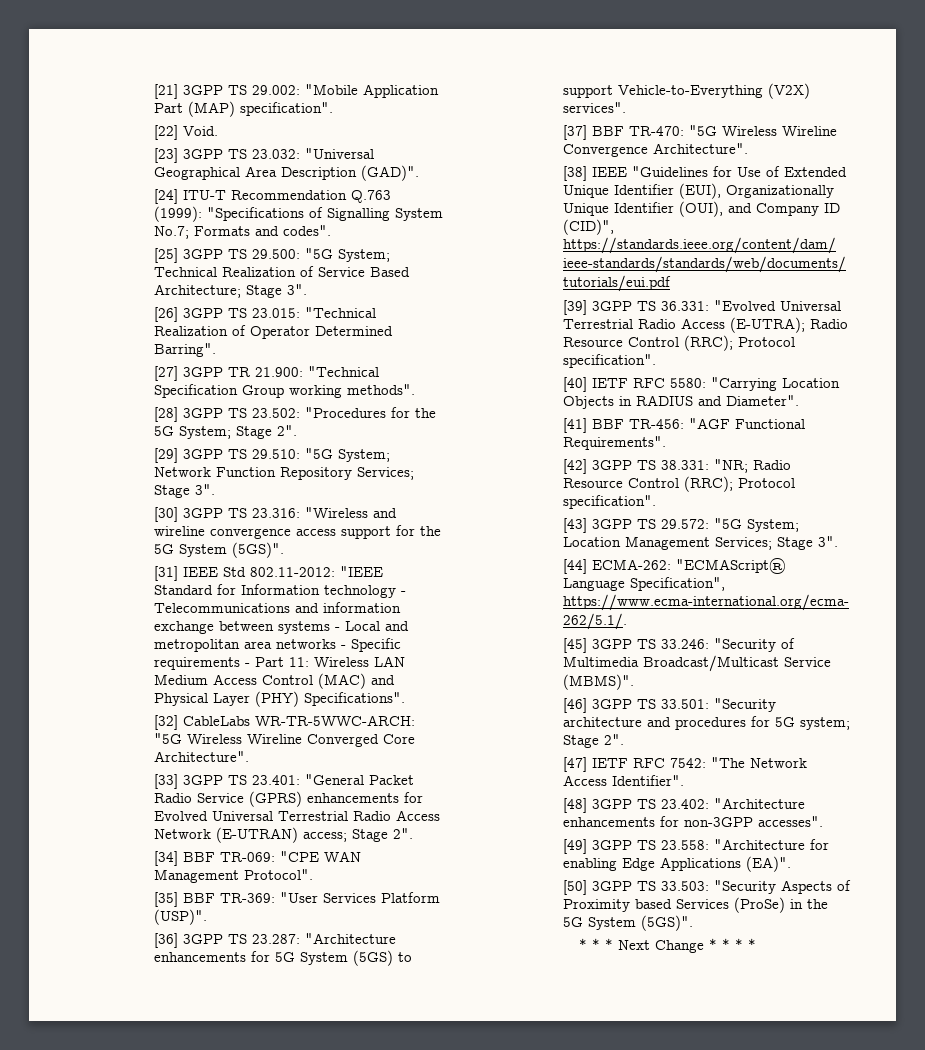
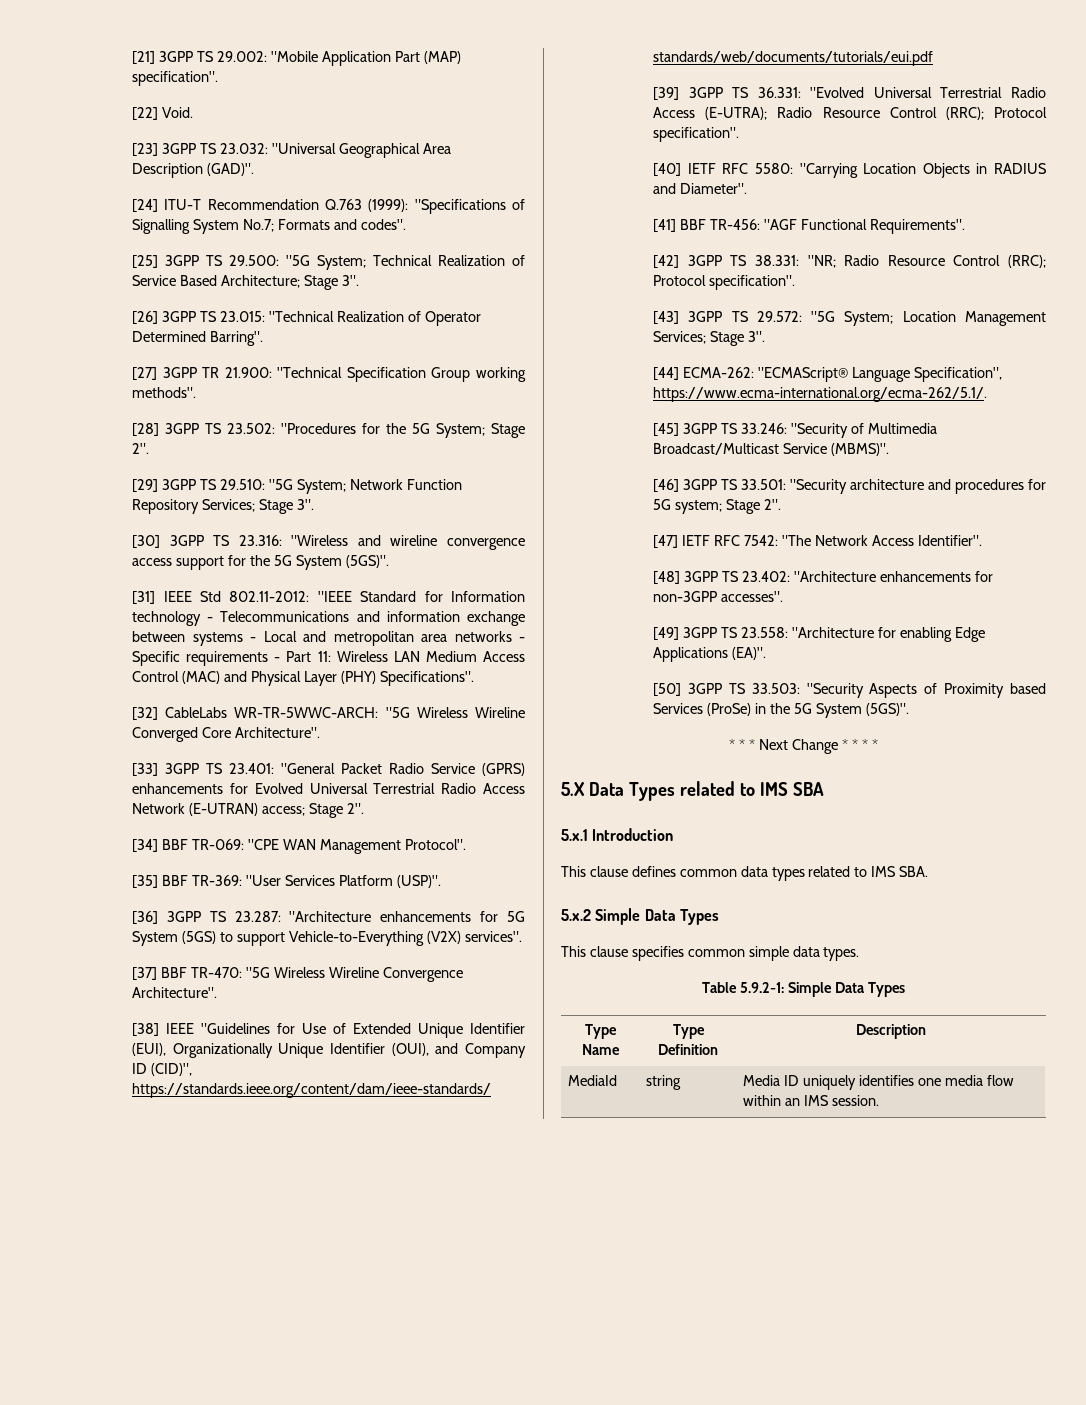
(756, 944) none -> [561,781,824,801] [561,828,674,841] [561,866,929,881] [561,908,719,925] [561,946,860,961] [702,982,905,997] [585,1024,618,1039] [582,1044,620,1055] [672,1024,705,1039] [658,1044,718,1055] [856,1024,926,1039] [568,1075,618,1086] [646,1075,682,1090] [743,1075,1014,1090] [743,1095,879,1106] // 5.X Data Types related to IMS SBA // 5.x.1 Introduction // This clause defines common data types related to IMS SBA. // 5.x.2 Simple Data Types // This clause specifies common simple data types. // Table 5.9.2-1: Simple Data Types // Type Name | Type Definition | Description // MediaId | string | Media ID uniquely identifies one media flow within an IMS session.

